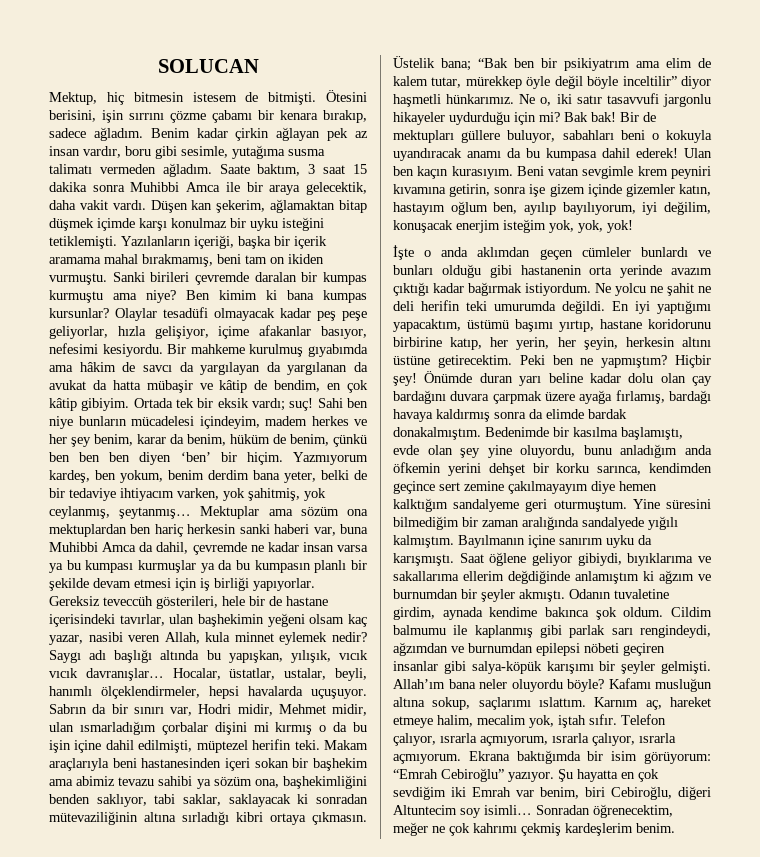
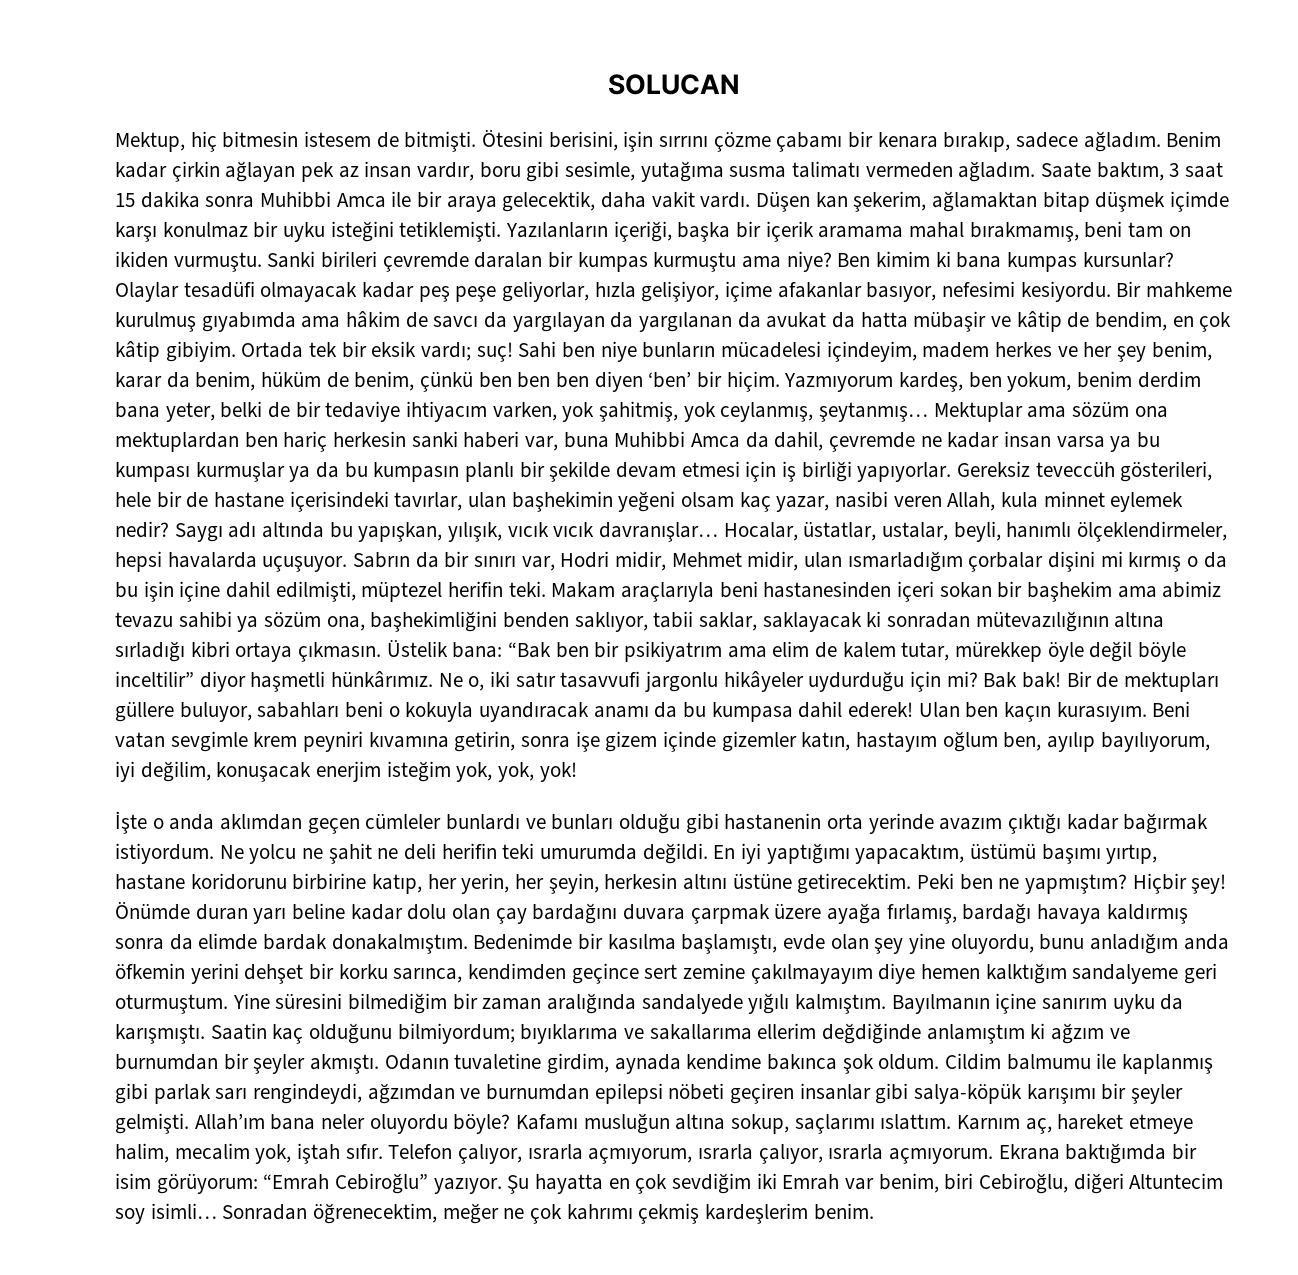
[114,649,153,663] başlığı -> (257, 530) none
[154,794,176,804] tabi -> [653,611,694,628] tabii
[49,811,138,825] mütevaziliğinin -> [975,611,1109,632] mütevazılığının
[441,58,471,71] bana; -> [452,642,503,658] bana:
[446,94,515,104] hünkarımız. -> [331,671,434,688] hünkârımız.
[393,112,445,125] hikayeler -> [723,671,804,692] hikâyeler
[459,552,622,566] Saat öğlene geliyor gibiydi, -> [210,1023,515,1044] Saatin kaç olduğunu bilmiyordum;

